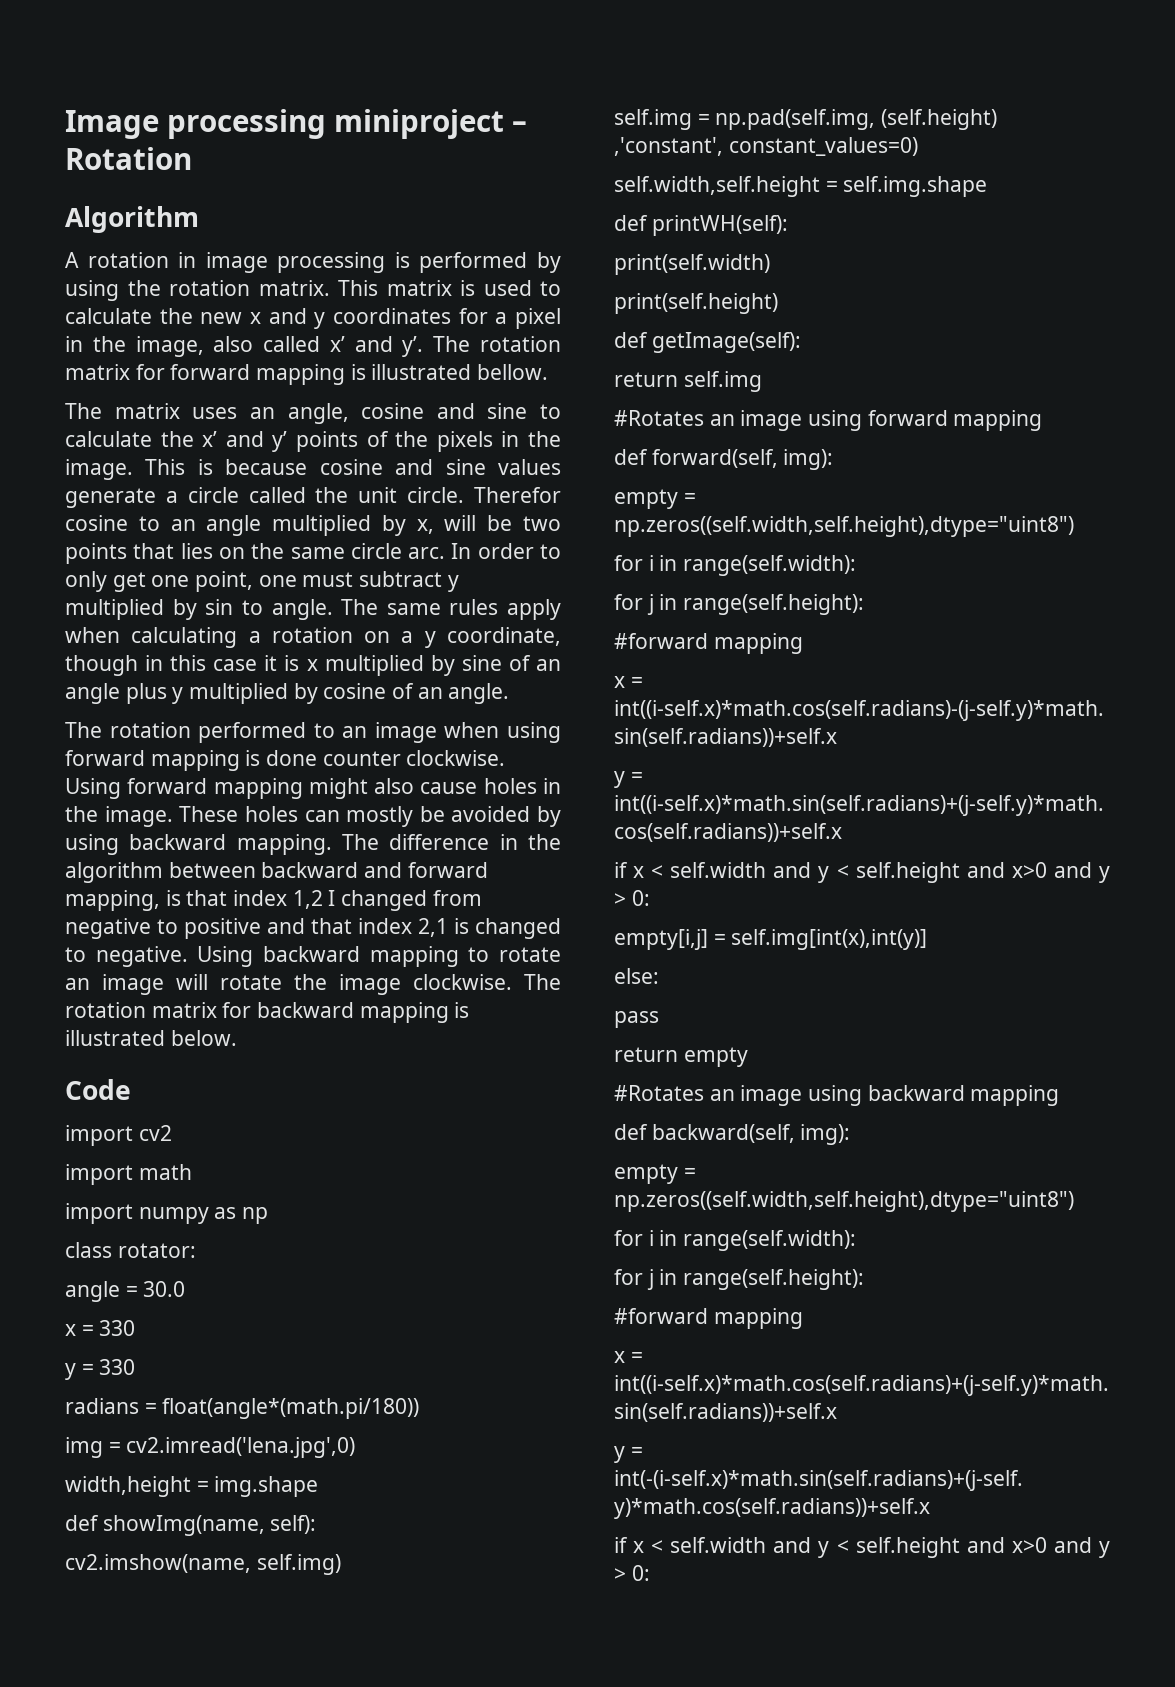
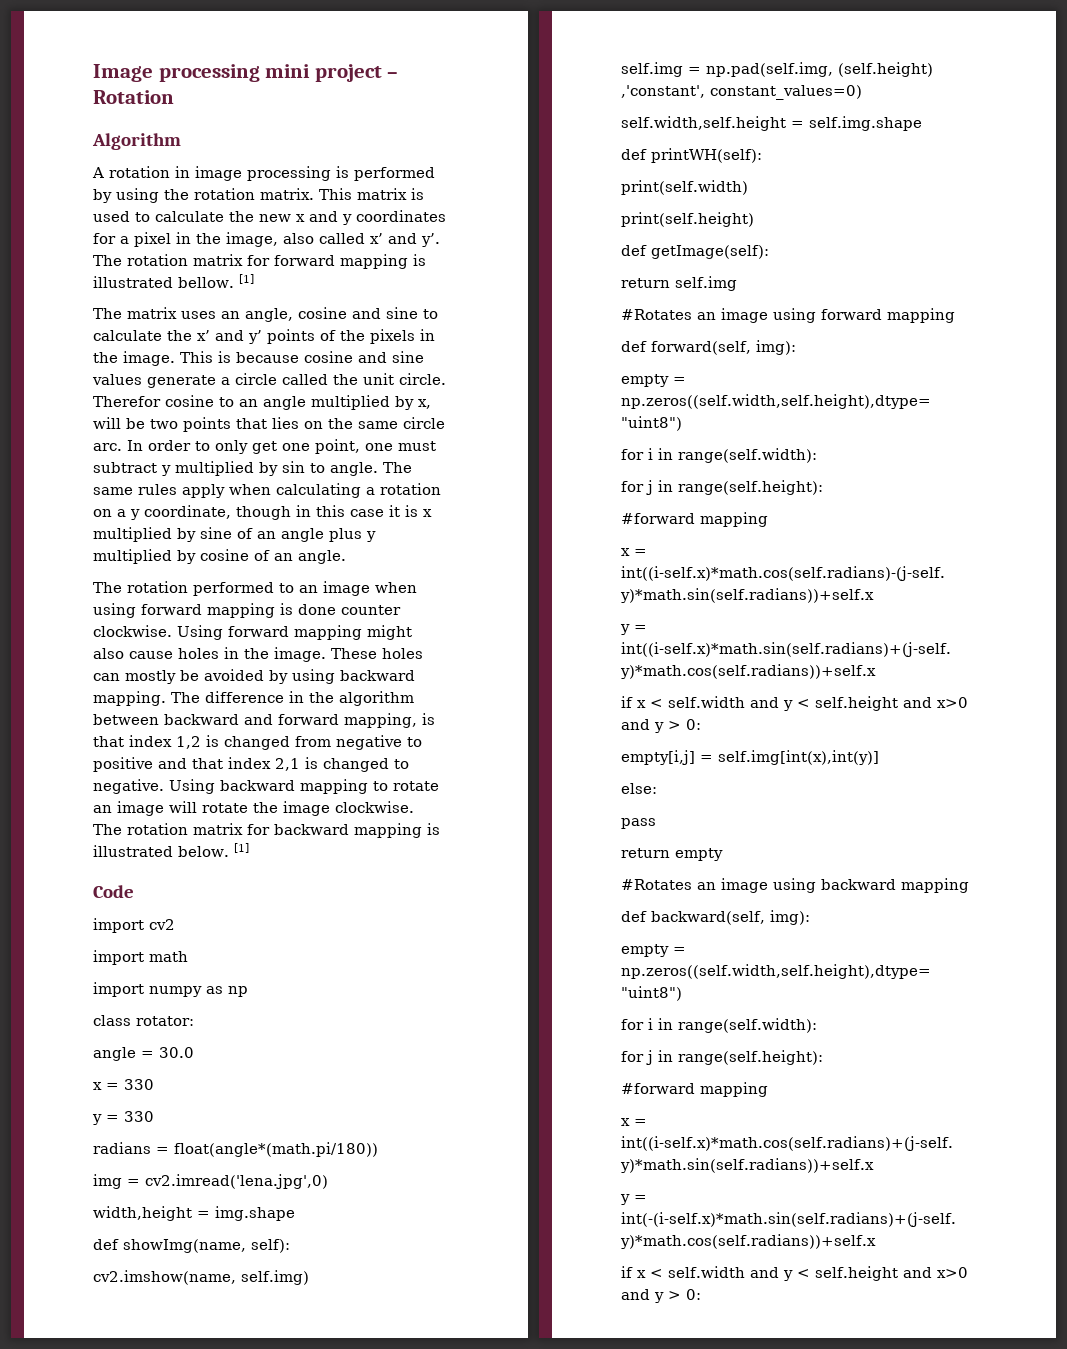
[334,109,504,139] miniproject -> [265,64,382,82] mini project
(549, 372) none -> [238,274,254,284] [1]
[328,890,336,906] I -> [206,735,219,747] is
(237, 1038) none -> [233,843,249,853] [1]

